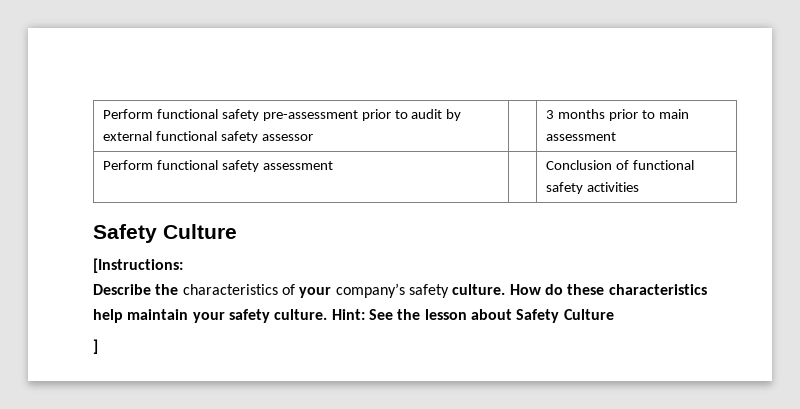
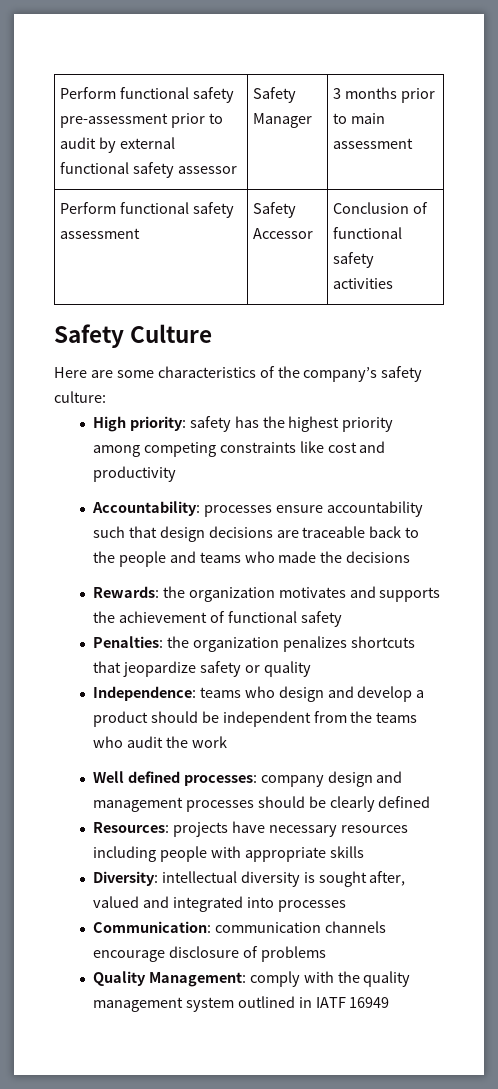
(313, 137) none -> [253,87,297,103] [253,113,313,128] Safety Manager
(333, 165) none -> [253,202,297,218] [253,228,314,239] Safety Accessor
[93,258,183,273] [93,284,179,295] [Instructions: // Describe the -> [54,367,154,378] Here are some
[299,287,332,298] your -> [277,366,300,378] the
[452,284,707,295] [93,309,614,323] [93,339,98,354] culture. How do these characteristics help maintain your safety culture. Hint: See the lesson about Safety Culture // ] -> [54,391,106,403] [92,416,394,432] [92,441,386,457] [92,466,176,482] [91,501,423,517] [92,526,420,542] [92,551,411,567] [92,586,441,602] [92,611,342,627] [92,636,415,652] [92,661,311,677] [92,686,425,702] [92,711,418,727] [92,736,227,748] [92,771,403,787] [92,796,431,812] [92,821,408,837] [92,846,364,862] [92,871,406,887] [92,896,346,912] [92,921,386,933] [92,946,326,962] [92,971,411,987] [92,996,390,1012] culture: // High priority: safety has the highest priority among competing constraints like cost and productivity // Accountability: processes ensure accountability such that design decisions are traceable back to the people and teams who made the decisions // Rewards: the organization motivates and supports the achievement of functional safety // Penalties: the organization penalizes shortcuts that jeopardize safety or quality // Independence: teams who design and develop a product should be independent from the teams who audit the work // Well defined processes: company design and management processes should be clearly defined // Resources: projects have necessary resources including people with appropriate skills // Diversity: intellectual diversity is sought after, valued and integrated into processes // Communication: communication channels encourage disclosure of problems // Quality Management: comply with the quality management system outlined in IATF 16949

